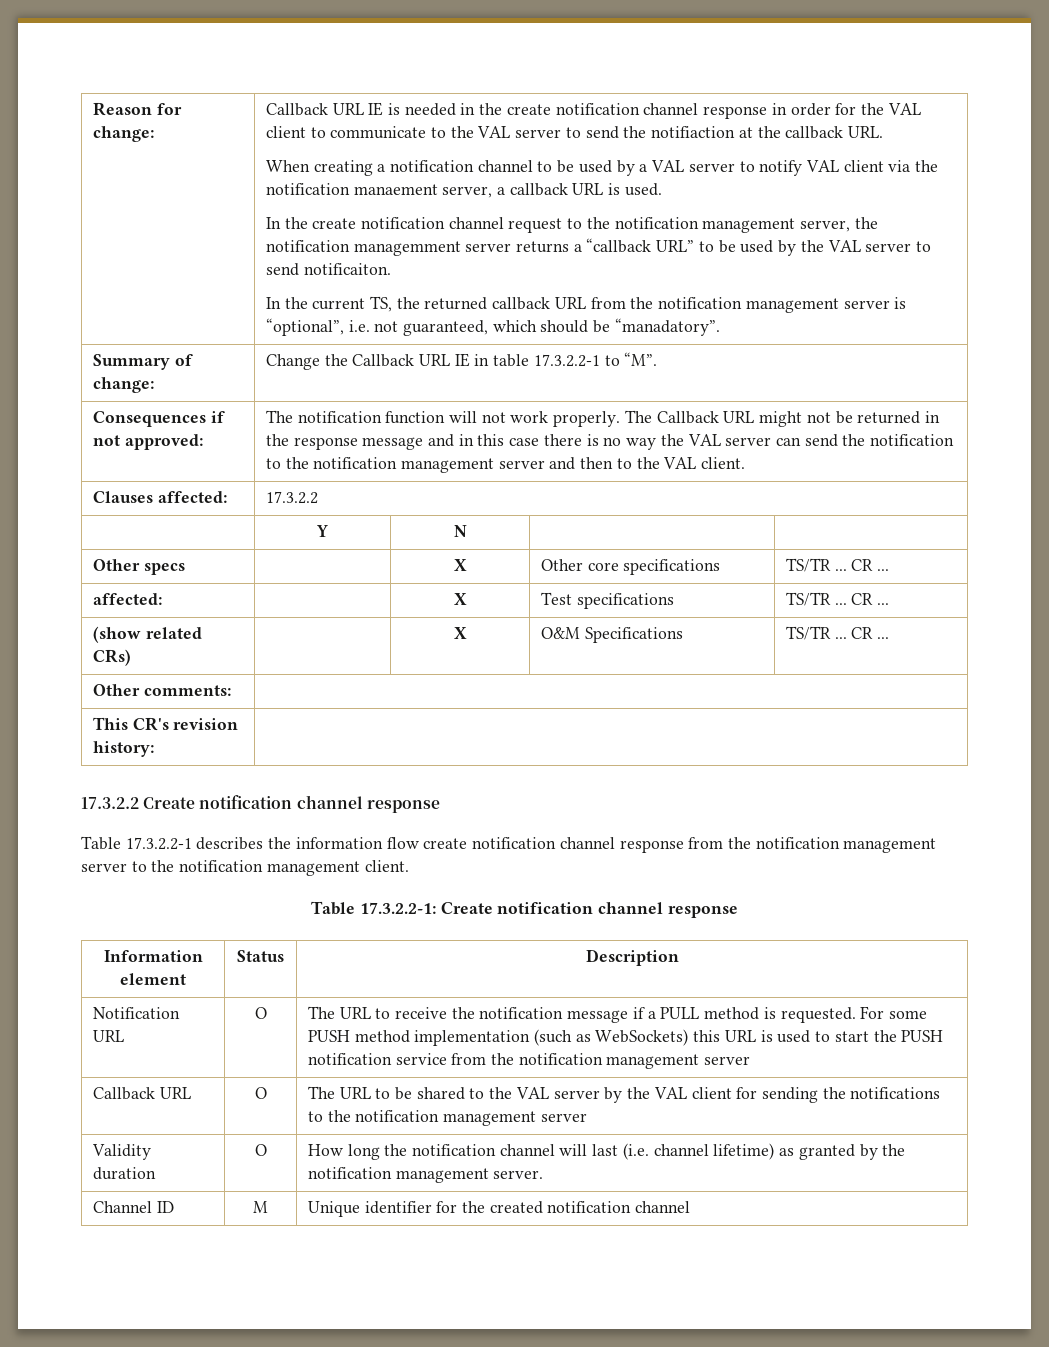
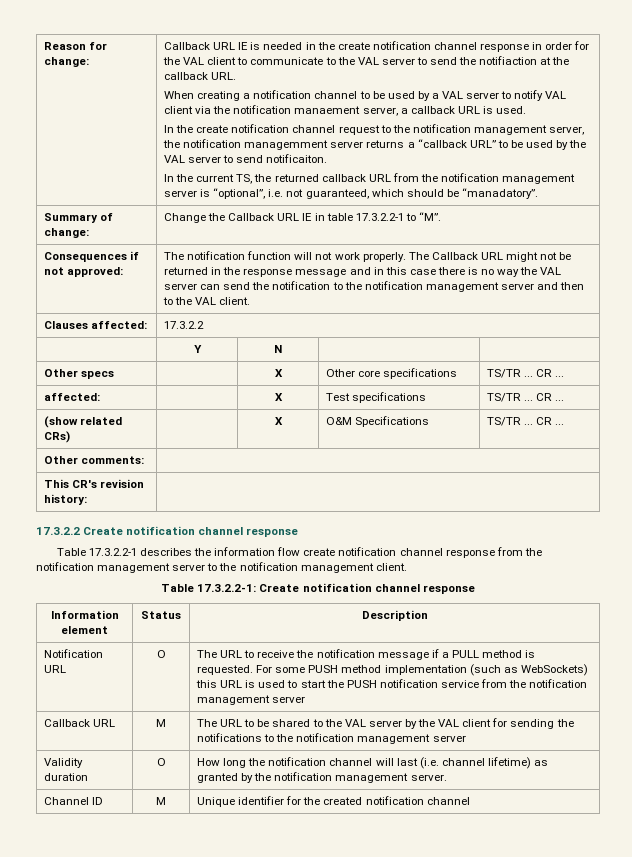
[254,1087,267,1099] O -> [156,719,166,727] M

